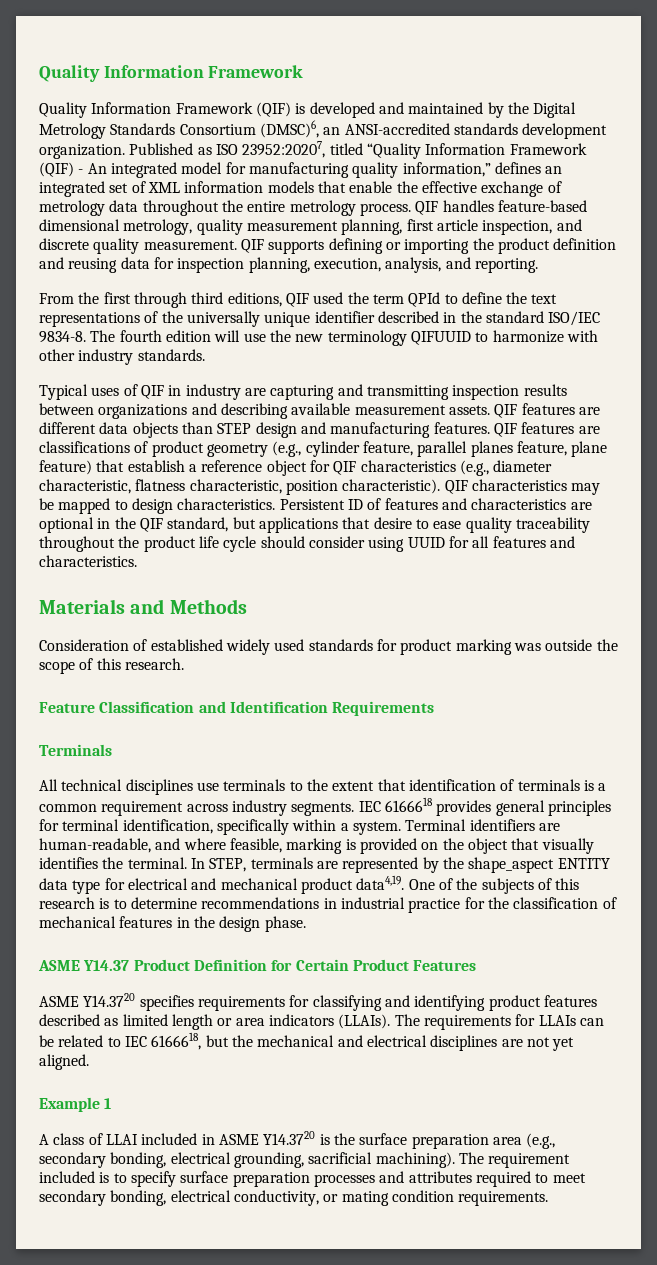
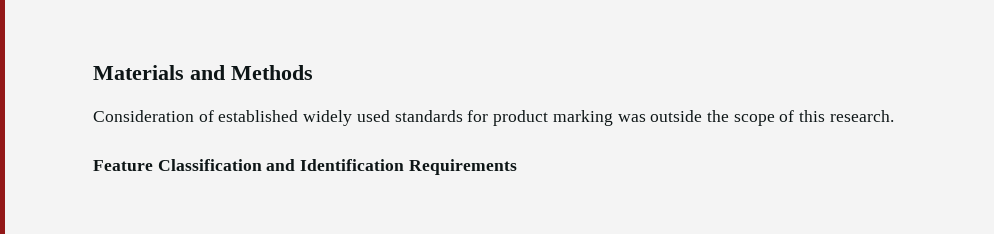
[39,65,304,82] [39,102,577,118] [39,120,608,139] [39,141,587,159] [39,162,563,178] [39,181,562,197] [39,200,587,216] [39,219,582,235] [39,238,617,254] [39,257,538,273] [39,292,558,308] [39,311,601,327] [39,330,598,346] [39,349,205,365] [39,384,567,400] [39,403,600,419] [39,422,600,438] [39,441,608,457] [39,460,553,476] [39,479,601,495] [39,498,592,514] [39,517,590,533] [39,536,575,552] [39,555,137,567] Quality Information Framework // Quality Information Framework (QIF) is developed and maintained by the Digital Metrology Standards Consortium (DMSC)6, an ANSI-accredited standards development organization. Published as ISO 23952:20207, titled “Quality Information Framework (QIF) - An integrated model for manufacturing quality information,” defines an integrated set of XML information models that enable the effective exchange of metrology data throughout the entire metrology process. QIF handles feature-based dimensional metrology, quality measurement planning, first article inspection, and discrete quality measurement. QIF supports defining or importing the product definition and reusing data for inspection planning, execution, analysis, and reporting. // From the first through third editions, QIF used the term QPId to define the text representations of the universally unique identifier described in the standard ISO/IEC 9834-8. The fourth edition will use the new terminology QIFUUID to harmonize with other industry standards. // Typical uses of QIF in industry are capturing and transmitting inspection results between organizations and describing available measurement assets. QIF features are different data objects than STEP design and manufacturing features. QIF features are classifications of product geometry (e.g., cylinder feature, parallel planes feature, plane feature) that establish a reference object for QIF characteristics (e.g., diameter characteristic, flatness characteristic, position characteristic). QIF characteristics may be mapped to design characteristics. Persistent ID of features and characteristics are optional in the QIF standard, but applications that desire to ease quality traceability throughout the product life cycle should consider using UUID for all features and characteristics. // -> (93, 72) none
[39,744,112,756] [39,779,607,795] [39,797,611,816] [39,819,560,835] [39,838,594,854] [39,857,610,873] [39,875,580,894] [39,897,617,913] [39,916,306,932] [38,959,477,971] [39,993,597,1011] [39,1014,604,1030] [39,1032,575,1051] [39,1054,89,1070] [39,1097,112,1112] [39,1131,556,1149] [39,1152,571,1168] [39,1171,586,1187] [39,1190,549,1206] // Terminals // All technical disciplines use terminals to the extent that identification of terminals is a common requirement across industry segments. IEC 6166618 provides general principles for terminal identification, specifically within a system. Terminal identifiers are human-readable, and where feasible, marking is provided on the object that visually identifies the terminal. In STEP, terminals are represented by the shape_aspect ENTITY data type for electrical and mechanical product data4,19. One of the subjects of this research is to determine recommendations in industrial practice for the classification of mechanical features in the design phase. // ASME Y14.37 Product Definition for Certain Product Features // ASME Y14.3720 specifies requirements for classifying and identifying product features described as limited length or area indicators (LLAIs). The requirements for LLAIs can be related to IEC 6166618, but the mechanical and electrical disciplines are not yet aligned. // Example 1 // A class of LLAI included in ASME Y14.3720 is the surface preparation area (e.g., secondary bonding, electrical grounding, sacrificial machining). The requirement included is to specify surface preparation processes and attributes required to meet secondary bonding, electrical conductivity, or mating condition requirements. -> (517, 167) none

